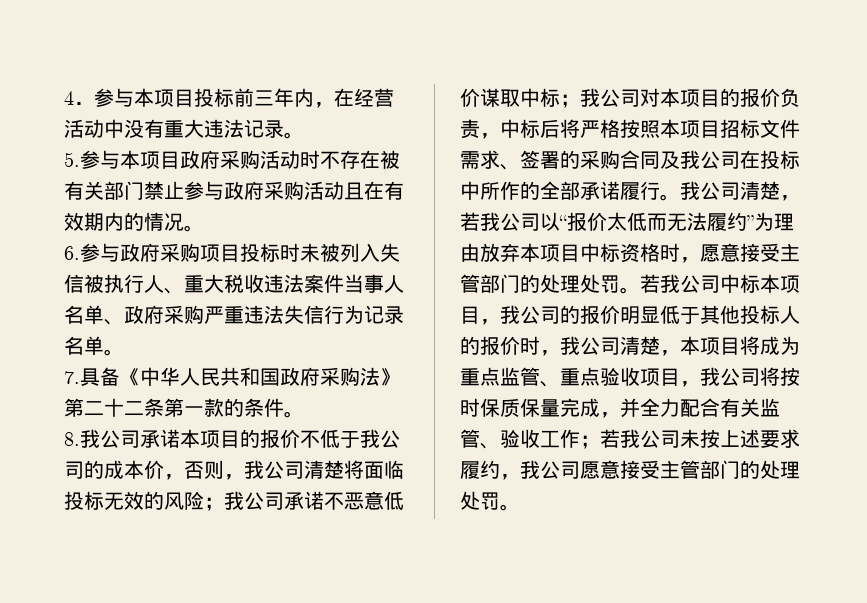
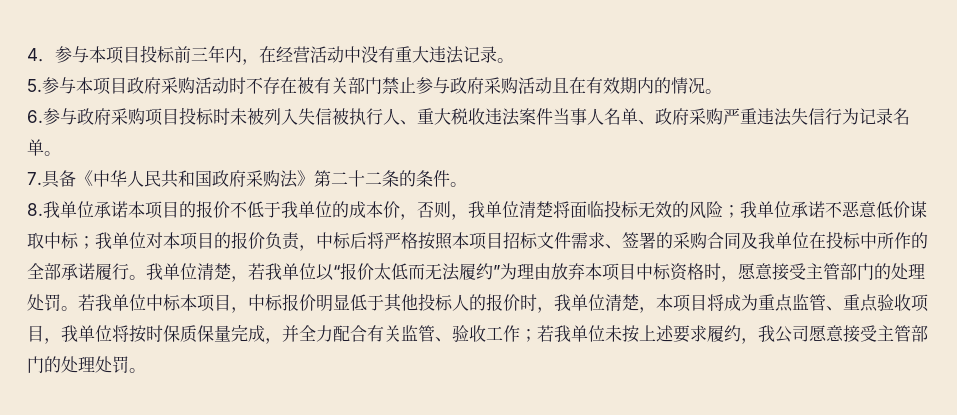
[164,398,224,417] 第一款 -> (399, 178) none
[100,430,140,448] 公司 -> [60,201,94,218] 单位
[380,430,400,448] [64,461,84,479] 公司 -> [298,201,332,218] 单位
[264,461,304,479] 公司 -> [485,201,519,218] 单位
[244,492,284,510] 公司 -> [757,201,791,218] 单位
[600,89,640,107] 公司 -> [112,232,146,249] 单位
[700,151,740,169] 公司 -> [775,232,809,249] 单位
[700,182,740,200] 公司 -> [163,263,197,280] 单位
[500,213,540,231] 公司 -> [282,263,316,280] 单位
[680,275,720,293] 公司 -> [112,294,146,311] 单位
[500,305,580,324] 我公司的 -> [248,294,283,311] 中标
[580,337,620,355] 公司 -> [571,294,605,311] 单位
[720,368,760,386] 公司 -> [78,325,112,342] 单位
[640,430,680,448] 公司 -> [571,325,605,342] 单位

